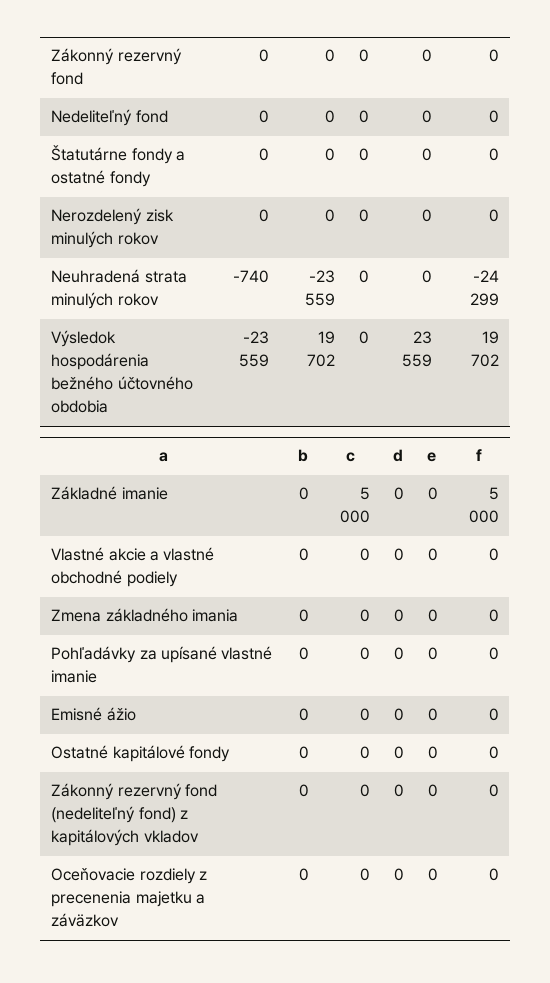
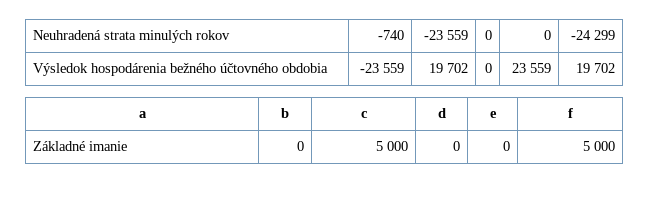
[51,48,182,65] [51,72,84,85] [258,49,269,62] [324,49,335,62] [358,49,369,62] [421,49,432,62] [488,49,499,62] [51,109,168,126] [258,110,269,123] [324,110,335,123] [358,110,369,123] [421,110,432,123] [488,110,499,123] [51,145,186,164] [51,170,151,187] [258,148,269,161] [324,148,335,161] [358,148,369,161] [421,148,432,161] [488,148,499,161] [51,208,174,225] [51,231,159,248] [258,209,269,222] [324,209,335,222] [358,209,369,222] [421,209,432,222] [488,209,499,222] Zákonný rezervný fond | 0 | 0 | 0 | 0 | 0 // Nedeliteľný fond | 0 | 0 | 0 | 0 | 0 // Štatutárne fondy a ostatné fondy | 0 | 0 | 0 | 0 | 0 // Nerozdelený zisk minulých rokov | 0 | 0 | 0 | 0 | 0 // -> (32, 35) none
[51,547,215,561] [51,570,178,587] [298,548,309,561] [359,548,370,561] [393,548,404,561] [427,548,438,561] [488,548,499,561] [51,608,239,622] [298,609,309,622] [359,609,370,622] [393,609,404,622] [427,609,438,622] [488,609,499,622] [51,646,273,663] [51,670,98,683] [298,647,309,660] [359,647,370,660] [393,647,404,660] [427,647,438,660] [488,647,499,660] [51,707,136,721] [298,708,309,721] [359,708,370,721] [393,708,404,721] [427,708,438,721] [488,708,499,721] [51,745,231,762] [298,746,309,759] [359,746,370,759] [393,746,404,759] [427,746,438,759] [488,746,499,759] [51,783,218,800] [51,806,189,823] [51,829,199,846] [298,784,309,797] [359,784,370,797] [393,784,404,797] [427,784,438,797] [488,784,499,797] [51,868,208,884] [51,891,206,907] [51,913,120,927] [298,868,309,881] [359,868,370,881] [393,868,404,881] [427,868,438,881] [488,868,499,881] // Vlastné akcie a vlastné obchodné podiely | 0 | 0 | 0 | 0 | 0 // Zmena základného imania | 0 | 0 | 0 | 0 | 0 // Pohľadávky za upísané vlastné imanie | 0 | 0 | 0 | 0 | 0 // Emisné ážio | 0 | 0 | 0 | 0 | 0 // Ostatné kapitálové fondy | 0 | 0 | 0 | 0 | 0 // Zákonný rezervný fond (nedeliteľný fond) z kapitálových vkladov | 0 | 0 | 0 | 0 | 0 // Oceňovacie rozdiely z precenenia majetku a záväzkov | 0 | 0 | 0 | 0 | 0 -> (616, 146) none

